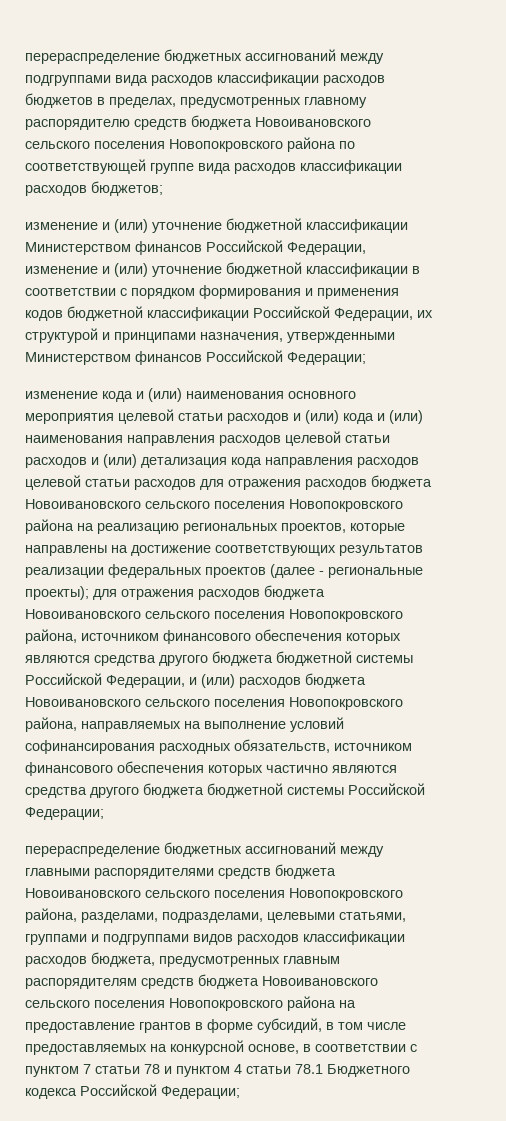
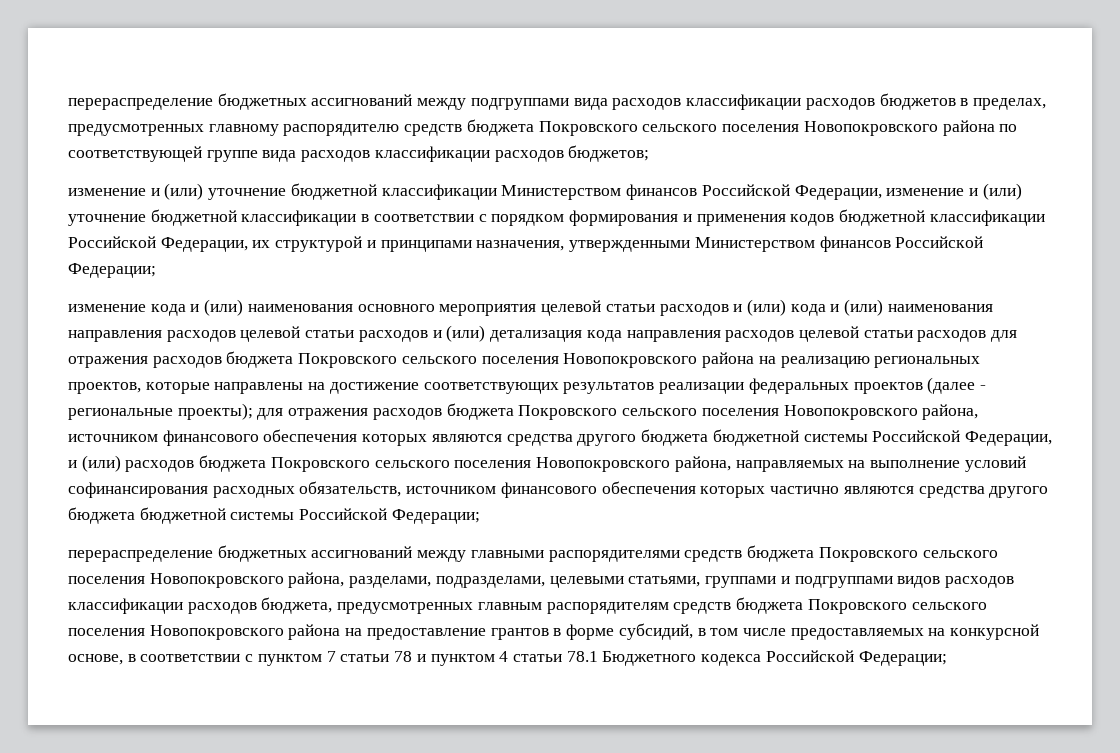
[255,117,371,127] Новоивановского -> [538,121,638,136] Покровского
[25,499,141,509] Новоивановского -> [298,353,398,368] Покровского
[25,609,141,619] Новоивановского -> [518,405,618,420] Покровского
[25,697,141,707] Новоивановского -> [270,457,370,472] Покровского
[25,888,141,898] Новоивановского -> [818,547,918,562] Покровского
[262,976,378,986] Новоивановского -> [807,599,907,614] Покровского

